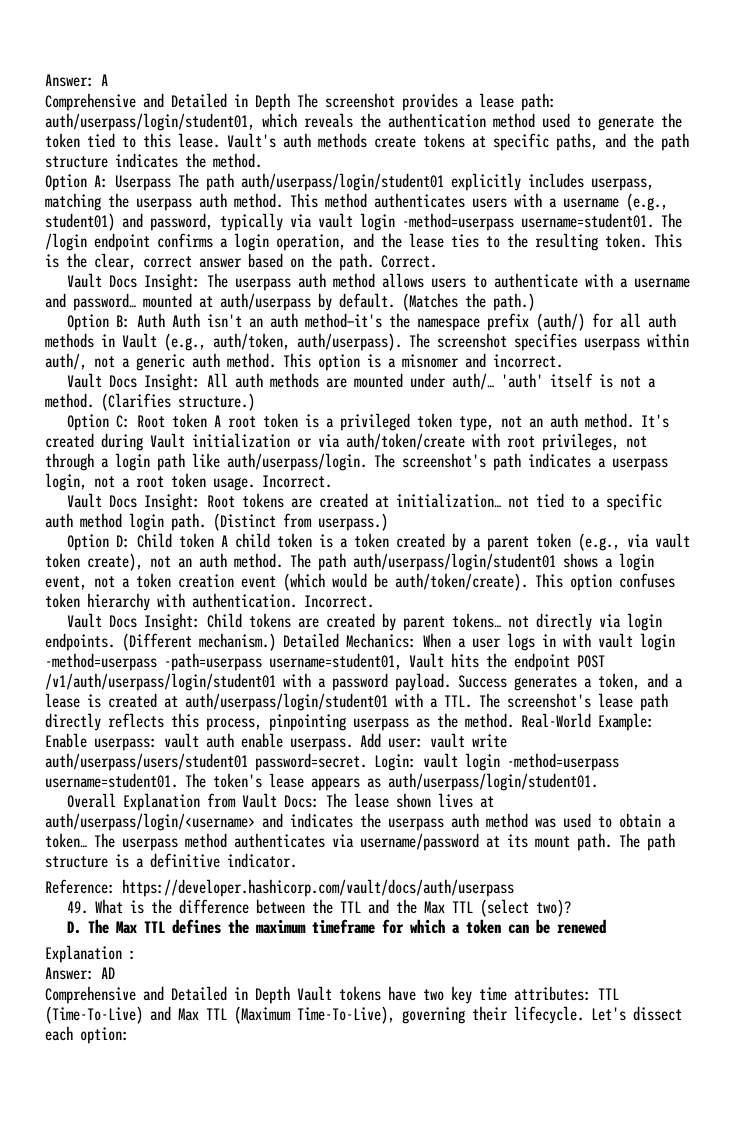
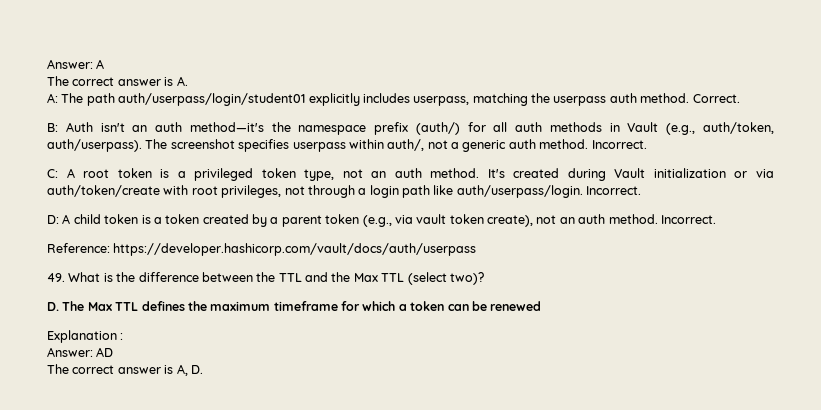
[45,93,556,111] [45,113,682,131] [45,133,689,151] [45,153,262,168] [45,174,171,191] Comprehensive and Detailed in Depth The screenshot provides a lease path: auth/userpass/login/student01, which reveals the authentication method used to generate the token tied to this lease. Vault's auth methods create tokens at specific paths, and the path structure indicates the method. // Option A: Userpass -> [47,76,188,86] [47,93,58,103] The correct answer is A. // A:
[290,193,668,211] [45,213,682,231] [45,233,682,251] [45,253,437,271] [66,273,690,291] [45,293,535,311] [66,314,109,331] This method authenticates users with a username (e.g., student01) and password, typically via vault login -method=userpass username=student01. The /login endpoint confirms a login operation, and the lease ties to the resulting token. This is the clear, correct answer based on the path. Correct. // Vault Docs Insight: The userpass auth method allows users to authenticate with a username and password… mounted at auth/userpass by default. (Matches the path.) // Option -> [692,94,740,103] Correct. //
[171,313,200,328] Auth -> (93, 127) none
[283,353,563,371] [66,373,656,391] [45,393,255,411] [66,413,207,431] This option is a misnomer and incorrect. // Vault Docs Insight: All auth methods are mounted under auth/… 'auth' itself is not a method. (Clarifies structure.) // Option C: Root token -> [591,140,647,149] [47,169,58,178] Incorrect. // C:
[374,453,668,471] [45,473,332,491] [66,493,662,511] [45,513,388,531] [66,533,214,551] The screenshot's path indicates a userpass login, not a root token usage. Incorrect. // Vault Docs Insight: Root tokens are created at initialization… not tied to a specific auth method login path. (Distinct from userpass.) // Option D: Child token -> [586,186,642,195] [47,215,59,224] Incorrect. // D:
[290,553,654,571] [45,573,675,591] [45,593,374,611] [66,613,662,631] [45,633,675,651] [45,653,605,671] [45,673,683,691] [45,693,668,711] [45,713,654,731] [45,733,507,751] [45,753,619,771] [45,773,598,791] [66,793,494,811] [45,813,676,831] [45,833,675,851] [45,853,297,868] The path auth/userpass/login/student01 shows a login event, not a token creation event (which would be auth/token/create). This option confuses token hierarchy with authentication. Incorrect. // Vault Docs Insight: Child tokens are created by parent tokens… not directly via login endpoints. (Different mechanism.) Detailed Mechanics: When a user logs in with vault login -method=userpass -path=userpass username=student01, Vault hits the endpoint POST /v1/auth/userpass/login/student01 with a password payload. Success generates a token, and a lease is created at auth/userpass/login/student01 with a TTL. The screenshot's lease path directly reflects this process, pinpointing userpass as the method. Real-World Example: Enable userpass: vault auth enable userpass. Add user: vault write auth/userpass/users/student01 password=secret. Login: vault login -method=userpass username=student01. The token's lease appears as auth/userpass/login/student01. // Overall Explanation from Vault Docs: The lease shown lives at auth/userpass/login/<username> and indicates the userpass auth method was used to obtain a token… The userpass method authenticates via username/password at its mount path. The path structure is a definitive indicator. -> [660,215,716,224] Incorrect.
[45,986,619,1004] [45,1006,682,1024] [45,1026,129,1044] Comprehensive and Detailed in Depth Vault tokens have two key time attributes: TTL (Time-To-Live) and Max TTL (Maximum Time-To-Live), governing their lifecycle. Let's dissect each option: -> [47,364,203,376] The correct answer is A, D.

